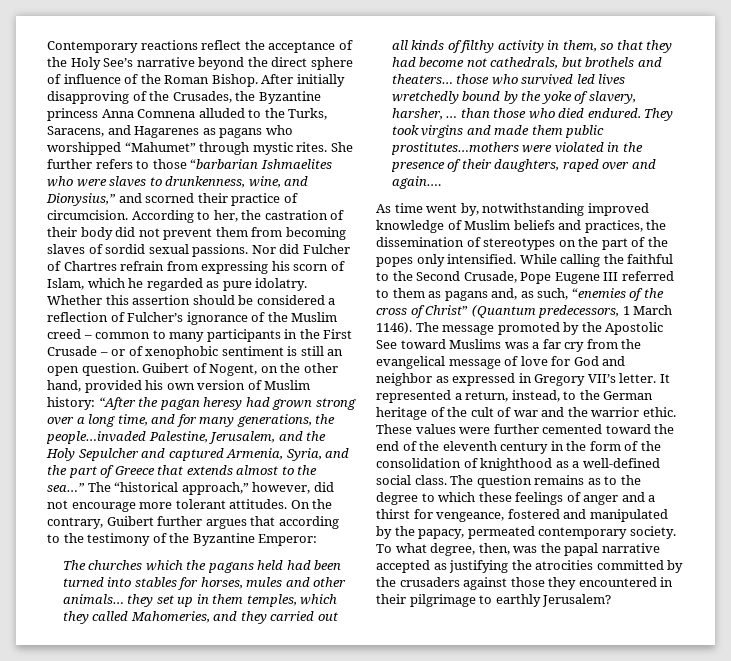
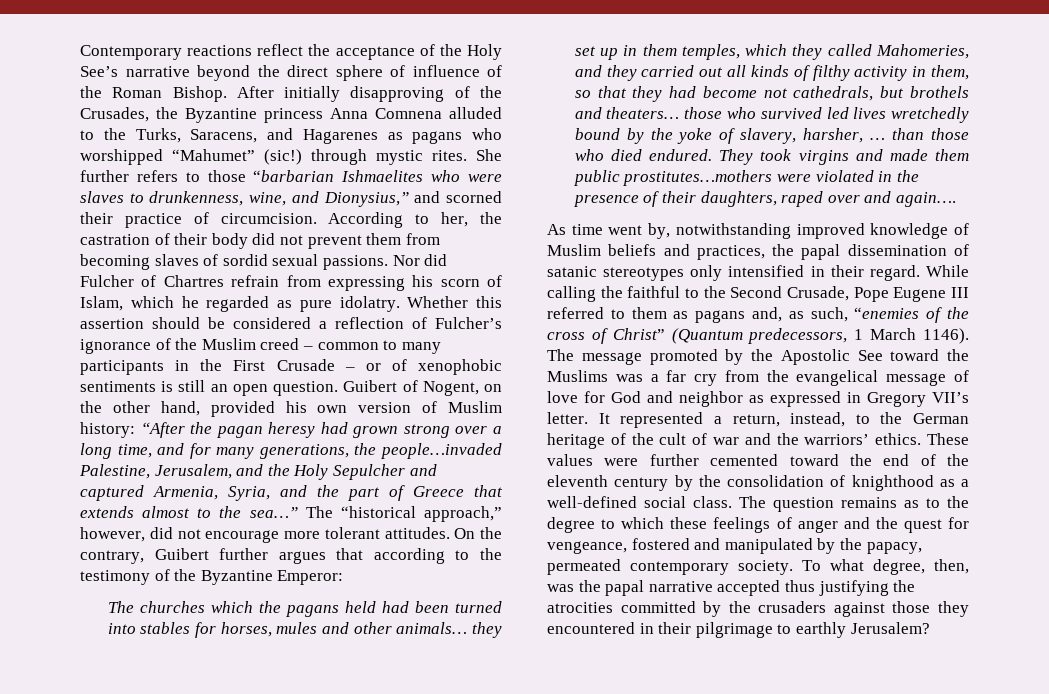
(196, 147) none -> [264,149,302,165] (sic!)
[221,346,284,356] sentiment -> [80,381,156,392] sentiments
(667, 225) none -> [801,244,841,260] papal
[483,237,668,250] [376,254,517,267] stereotypes on the part of the popes only intensified. -> [547,265,920,281] satanic stereotypes only intensified in their regard.
(446, 344) none -> [947,349,969,361] the
[591,407,676,417] warrior ethic. -> [804,433,922,445] warriors’ ethics.
[550,441,639,451] in the form of -> [674,475,693,491] by
[648,495,656,502] [376,509,410,519] a thirst -> [875,517,942,533] the quest
[433,563,447,570] as -> [784,580,815,592] thus

